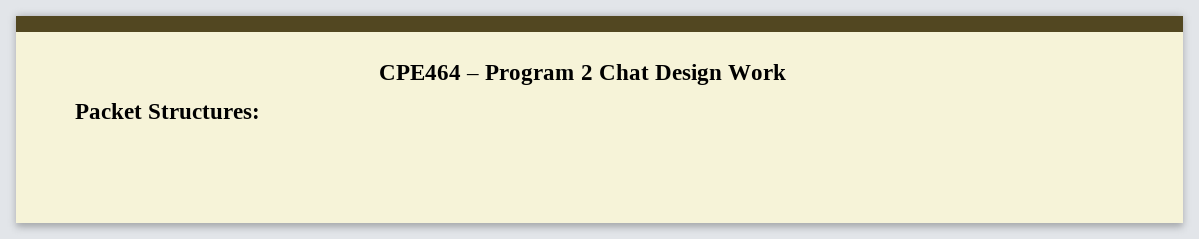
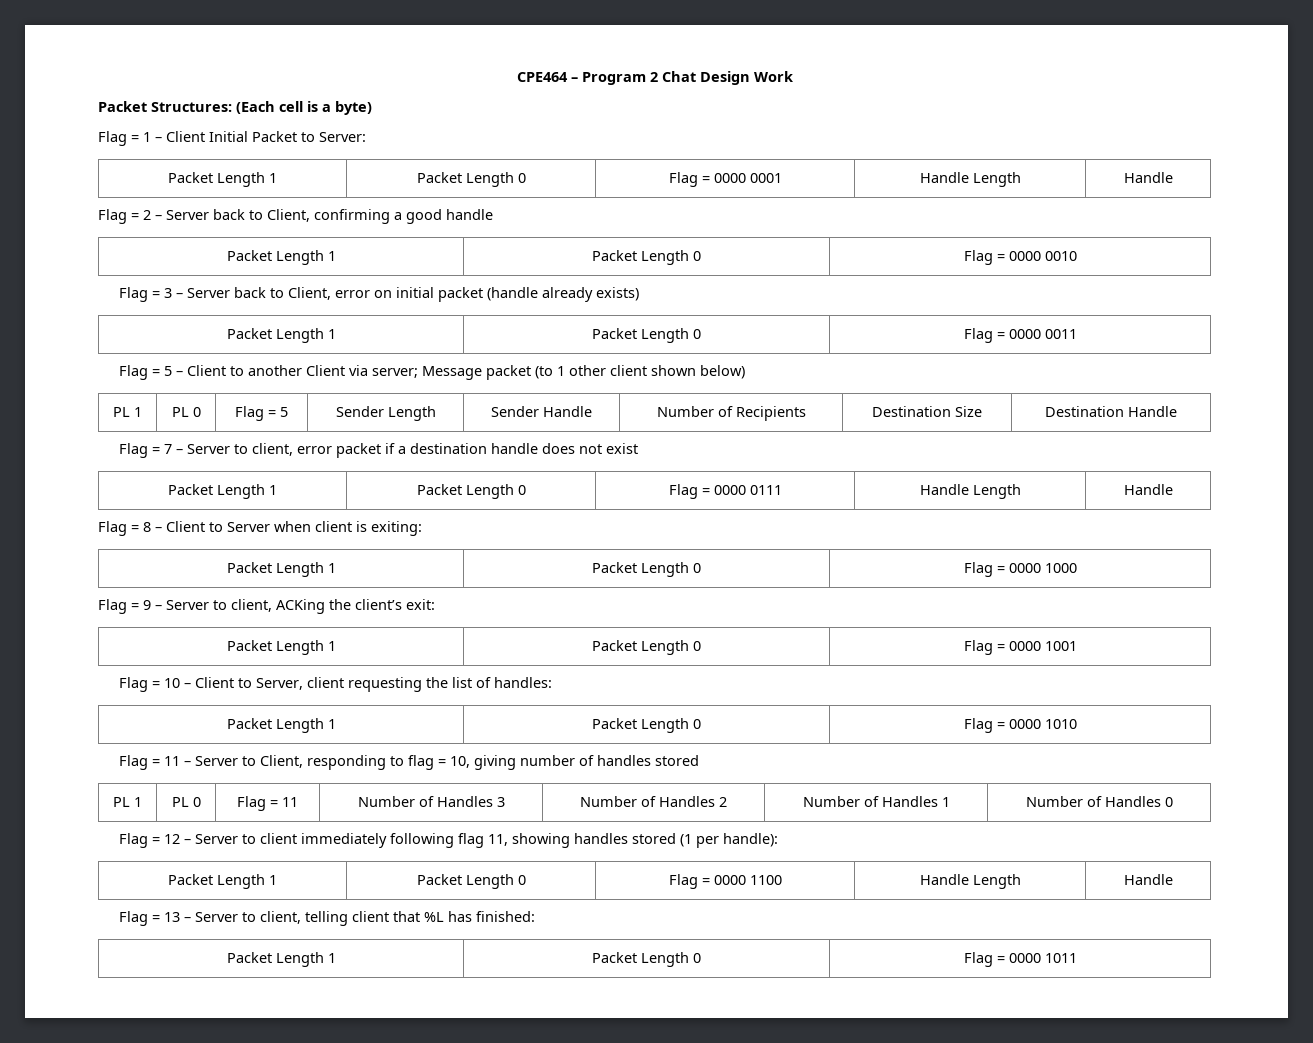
(261, 111) none -> [236,101,372,115] [98,131,366,146] [168,172,277,187] [416,172,526,187] [668,172,782,187] [919,172,1021,187] [1123,172,1173,183] [98,209,493,224] [226,250,336,265] [592,250,701,265] [963,250,1077,265] [118,287,639,302] [226,328,336,343] [592,328,701,343] [963,328,1077,343] [118,365,745,380] [113,407,142,417] [171,407,201,417] [235,406,288,421] [335,406,436,421] [491,406,592,417] [656,406,806,421] [872,406,982,417] [1045,406,1177,417] [118,443,638,458] [168,484,277,499] [416,484,526,499] [668,484,782,499] [919,484,1021,499] [1123,484,1173,495] [98,521,422,536] [226,562,336,577] [592,562,701,577] [963,562,1077,577] [98,599,435,614] [226,640,336,655] [592,640,701,655] [963,640,1077,655] [118,677,552,692] [226,718,336,733] [592,718,701,733] [963,718,1077,733] [118,755,699,770] [113,797,142,807] [171,797,201,807] [237,796,298,811] [357,796,505,807] [580,796,727,807] [802,796,950,807] [1025,796,1173,807] [118,833,778,848] [168,874,277,889] [416,874,526,889] [668,874,782,889] [919,874,1021,889] [1123,874,1173,885] [118,911,535,926] [226,952,336,967] [592,952,701,967] [963,952,1077,967] (Each cell is a byte) // Flag = 1 – Client Initial Packet to Server: // Packet Length 1 | Packet Length 0 | Flag = 0000 0001 | Handle Length | Handle // Flag = 2 – Server back to Client, confirming a good handle // Packet Length 1 | Packet Length 0 | Flag = 0000 0010 // Flag = 3 – Server back to Client, error on initial packet (handle already exists) // Packet Length 1 | Packet Length 0 | Flag = 0000 0011 // Flag = 5 – Client to another Client via server; Message packet (to 1 other client shown below) // PL 1 | PL 0 | Flag = 5 | Sender Length | Sender Handle | Number of Recipients | Destination Size | Destination Handle // Flag = 7 – Server to client, error packet if a destination handle does not exist // Packet Length 1 | Packet Length 0 | Flag = 0000 0111 | Handle Length | Handle // Flag = 8 – Client to Server when client is exiting: // Packet Length 1 | Packet Length 0 | Flag = 0000 1000 // Flag = 9 – Server to client, ACKing the client’s exit: // Packet Length 1 | Packet Length 0 | Flag = 0000 1001 // Flag = 10 – Client to Server, client requesting the list of handles: // Packet Length 1 | Packet Length 0 | Flag = 0000 1010 // Flag = 11 – Server to Client, responding to flag = 10, giving number of handles stored // PL 1 | PL 0 | Flag = 11 | Number of Handles 3 | Number of Handles 2 | Number of Handles 1 | Number of Handles 0 // Flag = 12 – Server to client immediately following flag 11, showing handles stored (1 per handle): // Packet Length 1 | Packet Length 0 | Flag = 0000 1100 | Handle Length | Handle // Flag = 13 – Server to client, telling client that %L has finished: // Packet Length 1 | Packet Length 0 | Flag = 0000 1011

